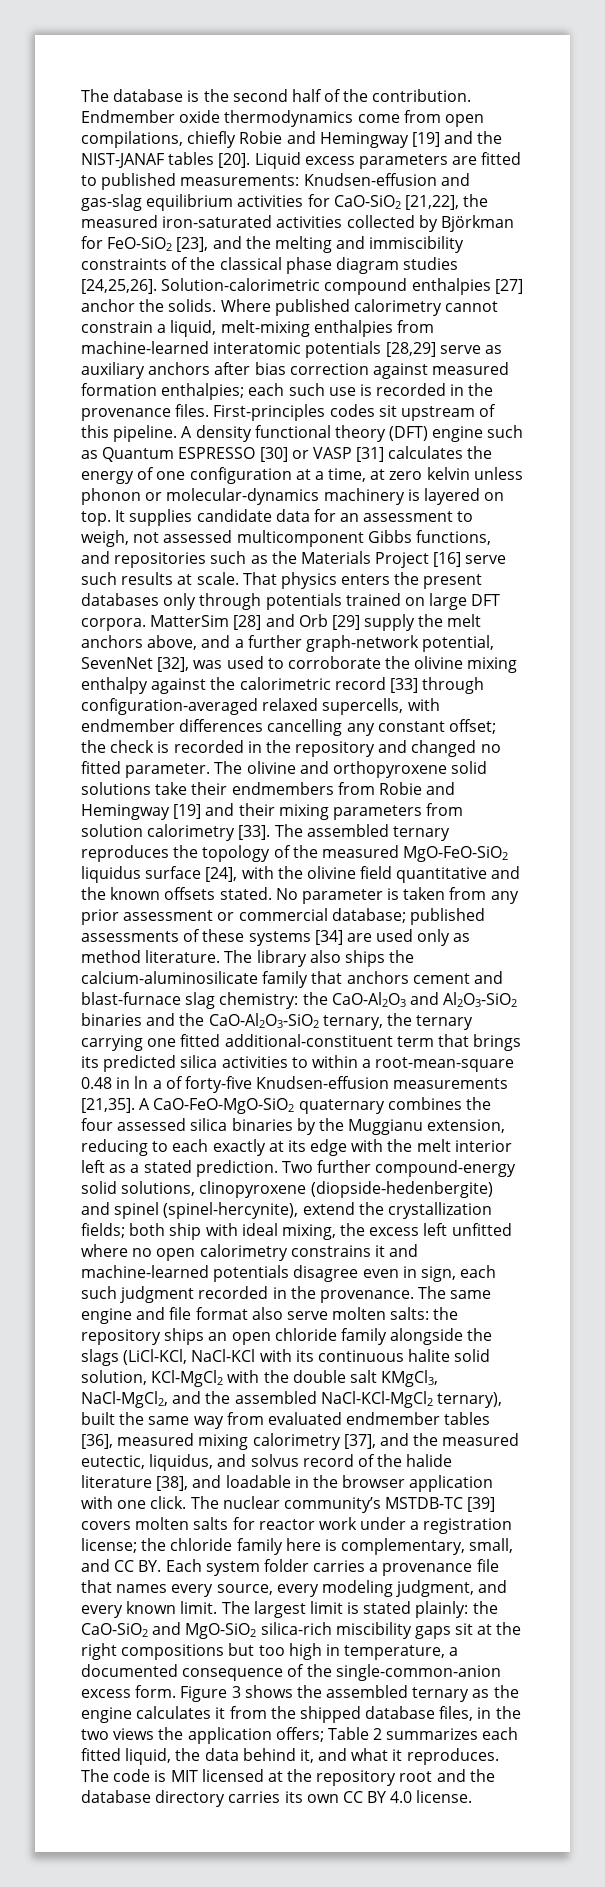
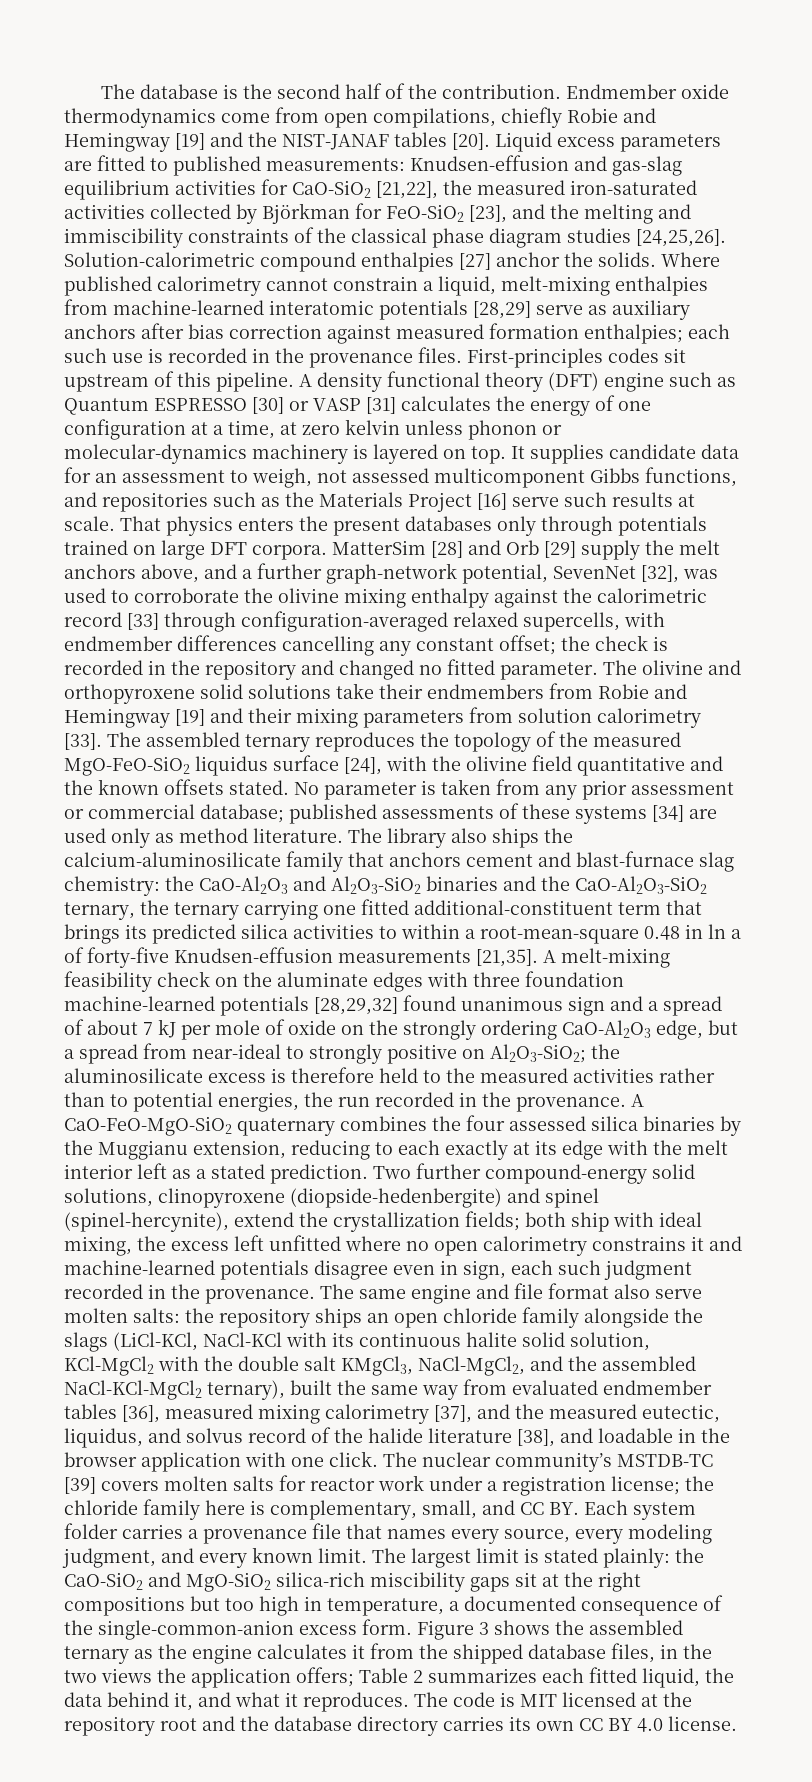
(151, 1104) none -> [561,948,670,968] [64,971,624,992] [64,995,722,1016] [64,1019,738,1040] [64,1043,620,1064] [64,1067,715,1083] [64,1092,644,1112] melt-mixing feasibility check on the aluminate edges with three foundation machine-learned potentials [28,29,32] found unanimous sign and a spread of about 7 kJ per mole of oxide on the strongly ordering CaO-Al2O3 edge, but a spread from near-ideal to strongly positive on Al2O3-SiO2; the aluminosilicate excess is therefore held to the measured activities rather than to potential energies, the run recorded in the provenance. A

